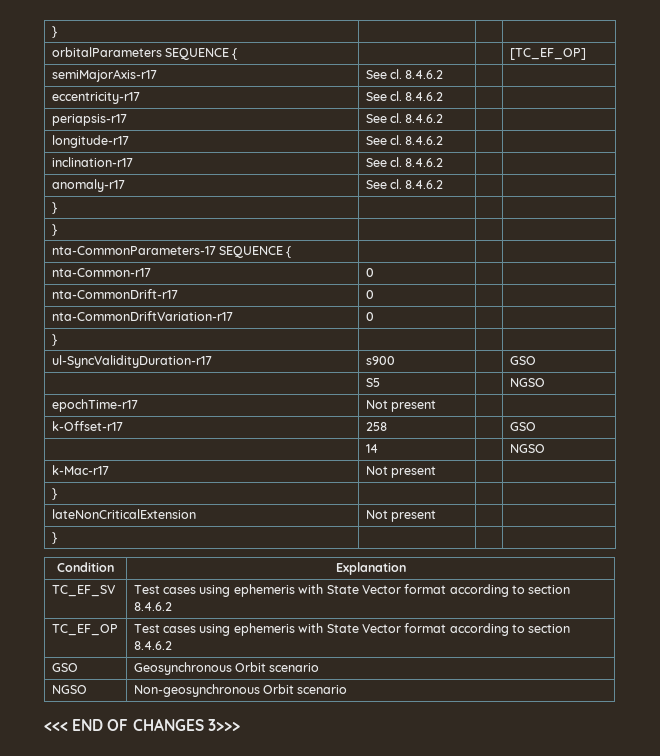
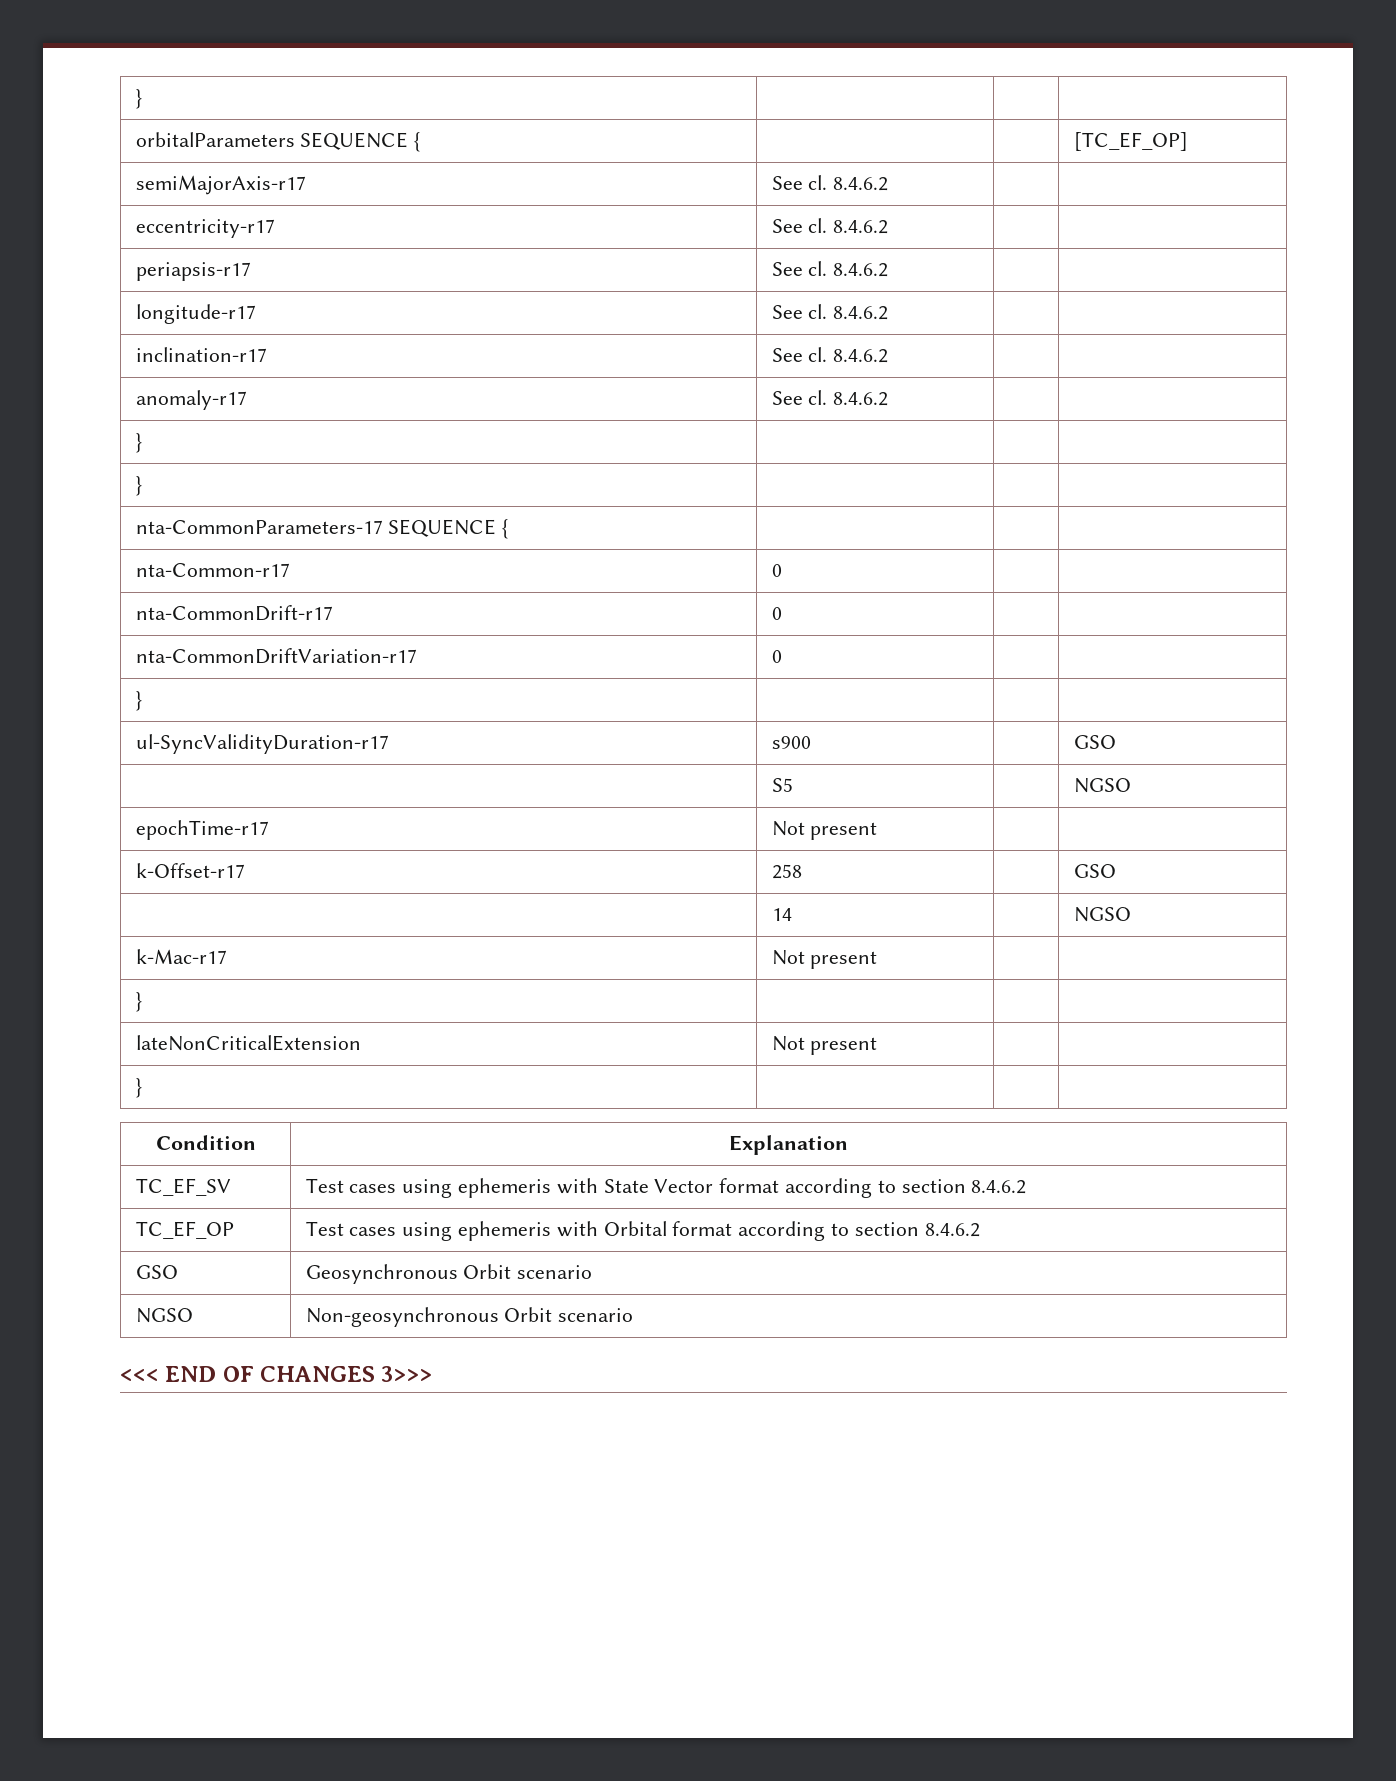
[326,624,401,633] State Vector -> [603,1221,667,1236] Orbital

